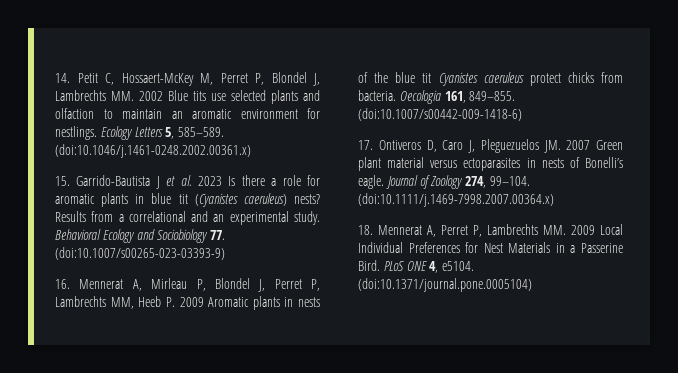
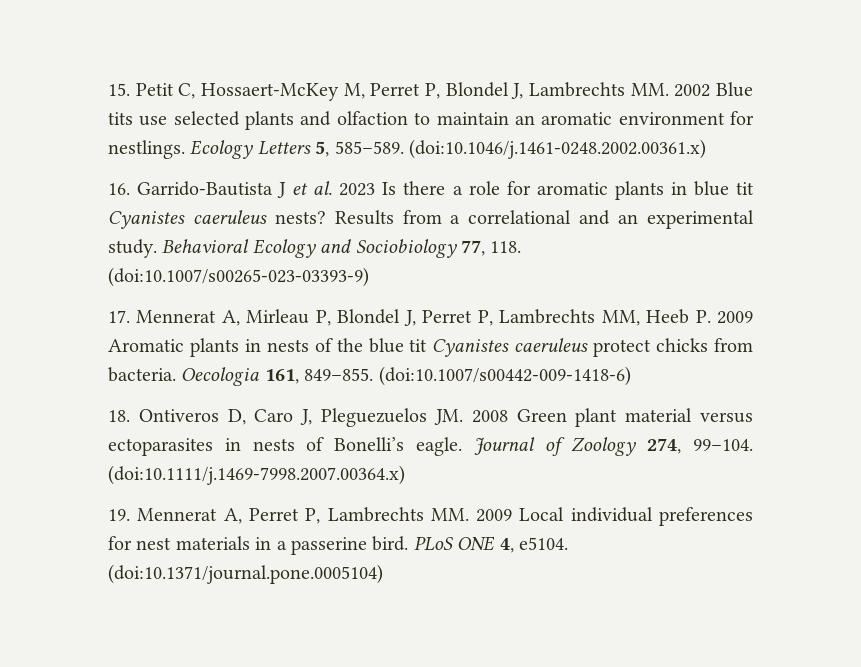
[55,73,70,83] 14. -> [108,83,130,96] 15.
[55,176,70,186] 15. -> [108,183,130,195] 16.
[194,193,287,207] (Cyanistes caeruleus) -> [108,210,267,229] Cyanistes caeruleus
[210,230,226,240] 77. -> [461,240,522,256] 77, 118.
[55,279,70,289] 16. -> [108,310,130,323] 17.
[358,140,373,150] 17. -> [108,410,130,422] 18.
[566,140,591,150] 2007 -> [471,410,508,423] 2008
[358,225,373,235] 18. -> [108,509,130,521] 19.
[358,242,623,253] [358,260,380,271] Individual Preferences for Nest Materials in a Passerine Bird. -> [570,507,753,526] [108,536,409,555] individual preferences for nest materials in a passerine bird.

